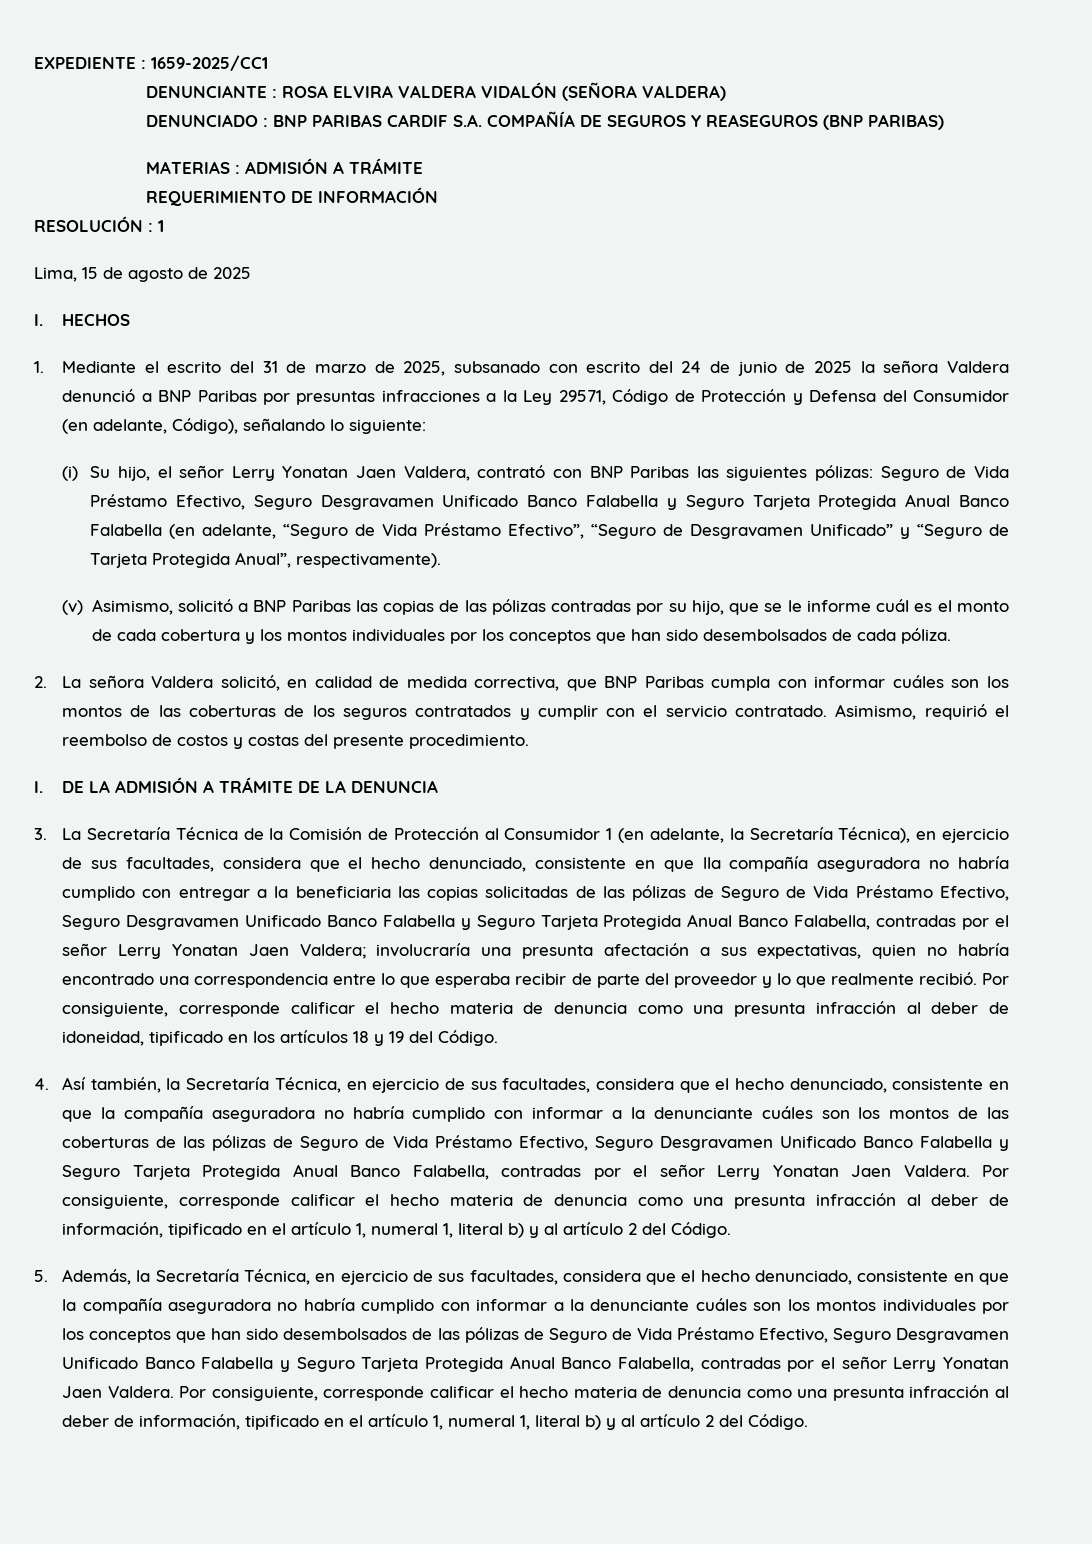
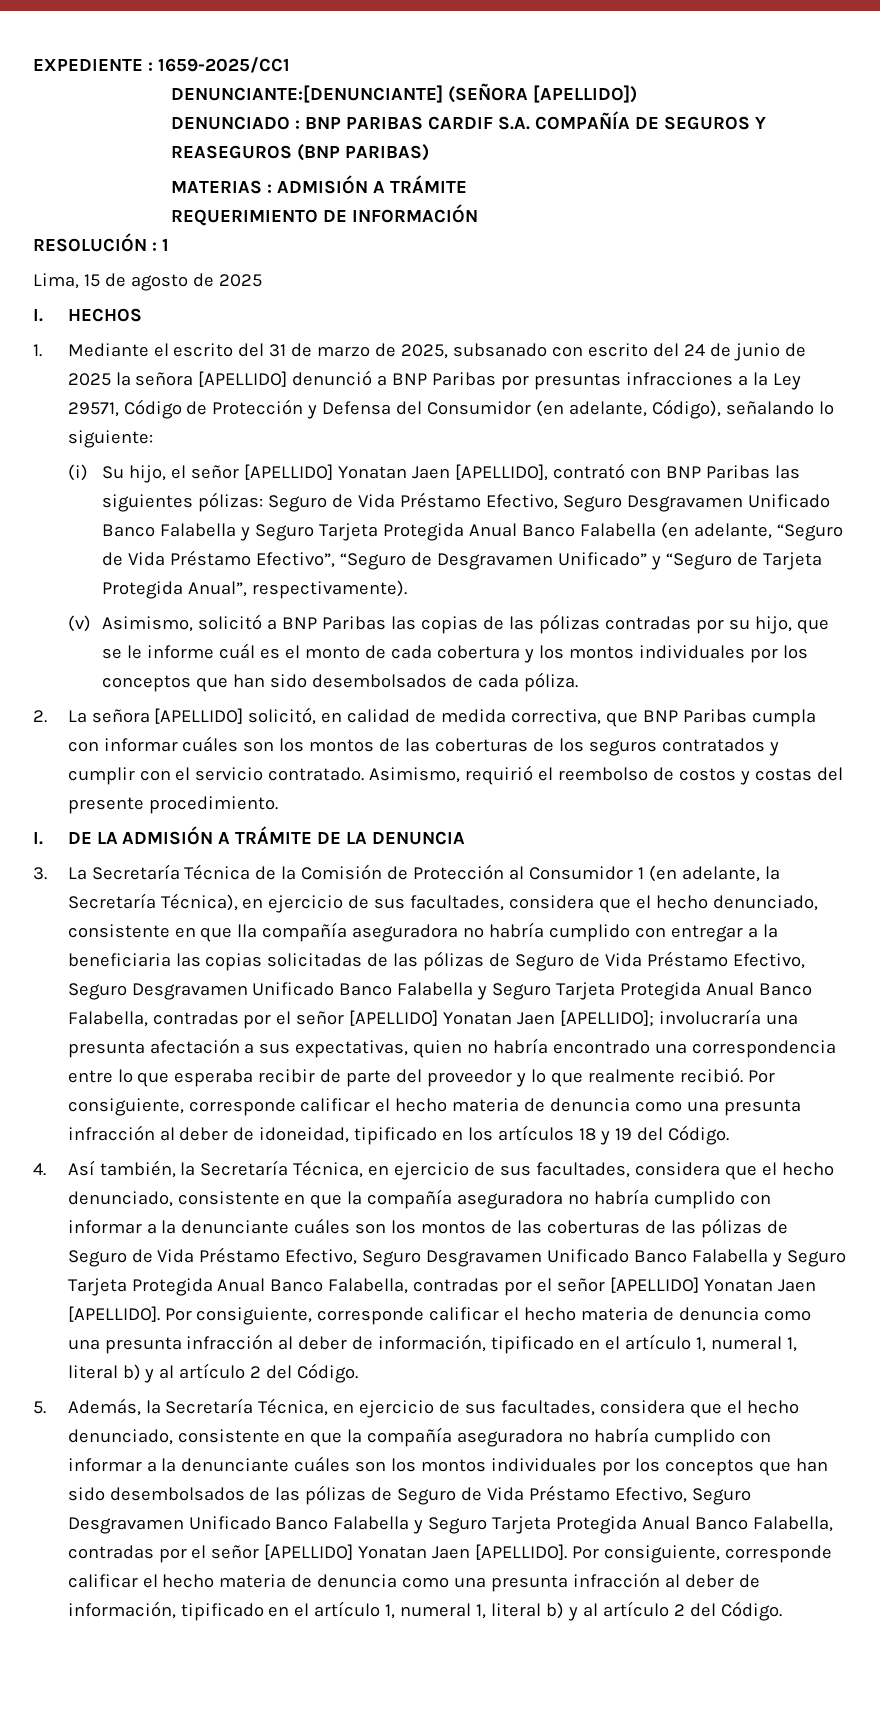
[146,82,727,101] DENUNCIANTE : ROSA ELVIRA VALDERA VIDALÓN (SEÑORA VALDERA) -> [171,83,637,103] DENUNCIANTE:[DENUNCIANTE] (SEÑORA [APELLIDO])
[947,361,1010,373] Valdera -> [198,371,288,387] [APELLIDO]
[231,466,470,481] Lerry Yonatan Jaen Valdera, -> [243,464,548,481] [APELLIDO] Yonatan Jaen [APELLIDO],
[151,676,214,688] Valdera -> [154,708,244,724] [APELLIDO]
[117,944,366,959] Lerry Yonatan Jaen Valdera; -> [349,1010,655,1027] [APELLIDO] Yonatan Jaen [APELLIDO];
[717,1165,970,1180] Lerry Yonatan Jaen Valdera. -> [610,1277,817,1293] [67,1306,160,1322] [APELLIDO] Yonatan Jaen [APELLIDO].
[893,1357,1010,1372] [62,1386,174,1398] Lerry Yonatan Jaen Valdera. -> [264,1544,568,1560] [APELLIDO] Yonatan Jaen [APELLIDO].

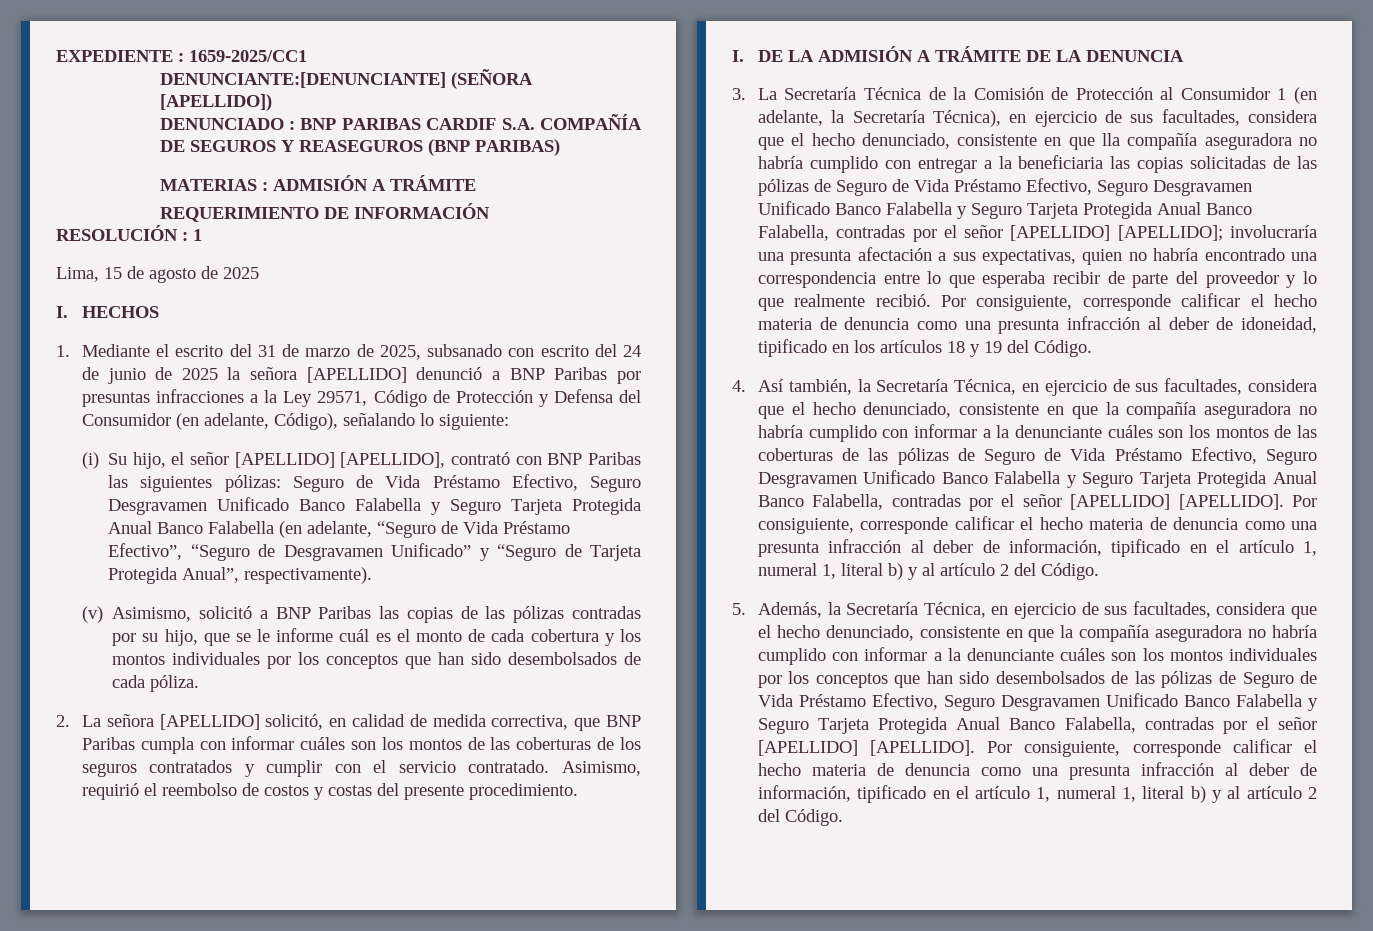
[337,466,450,479] Yonatan Jaen -> (335, 460) none
[443,1012,556,1025] Yonatan Jaen -> (1111, 233) none
[704,1279,817,1292] Yonatan Jaen -> (1171, 502) none
[358,1546,471,1559] Yonatan Jaen -> (858, 748) none

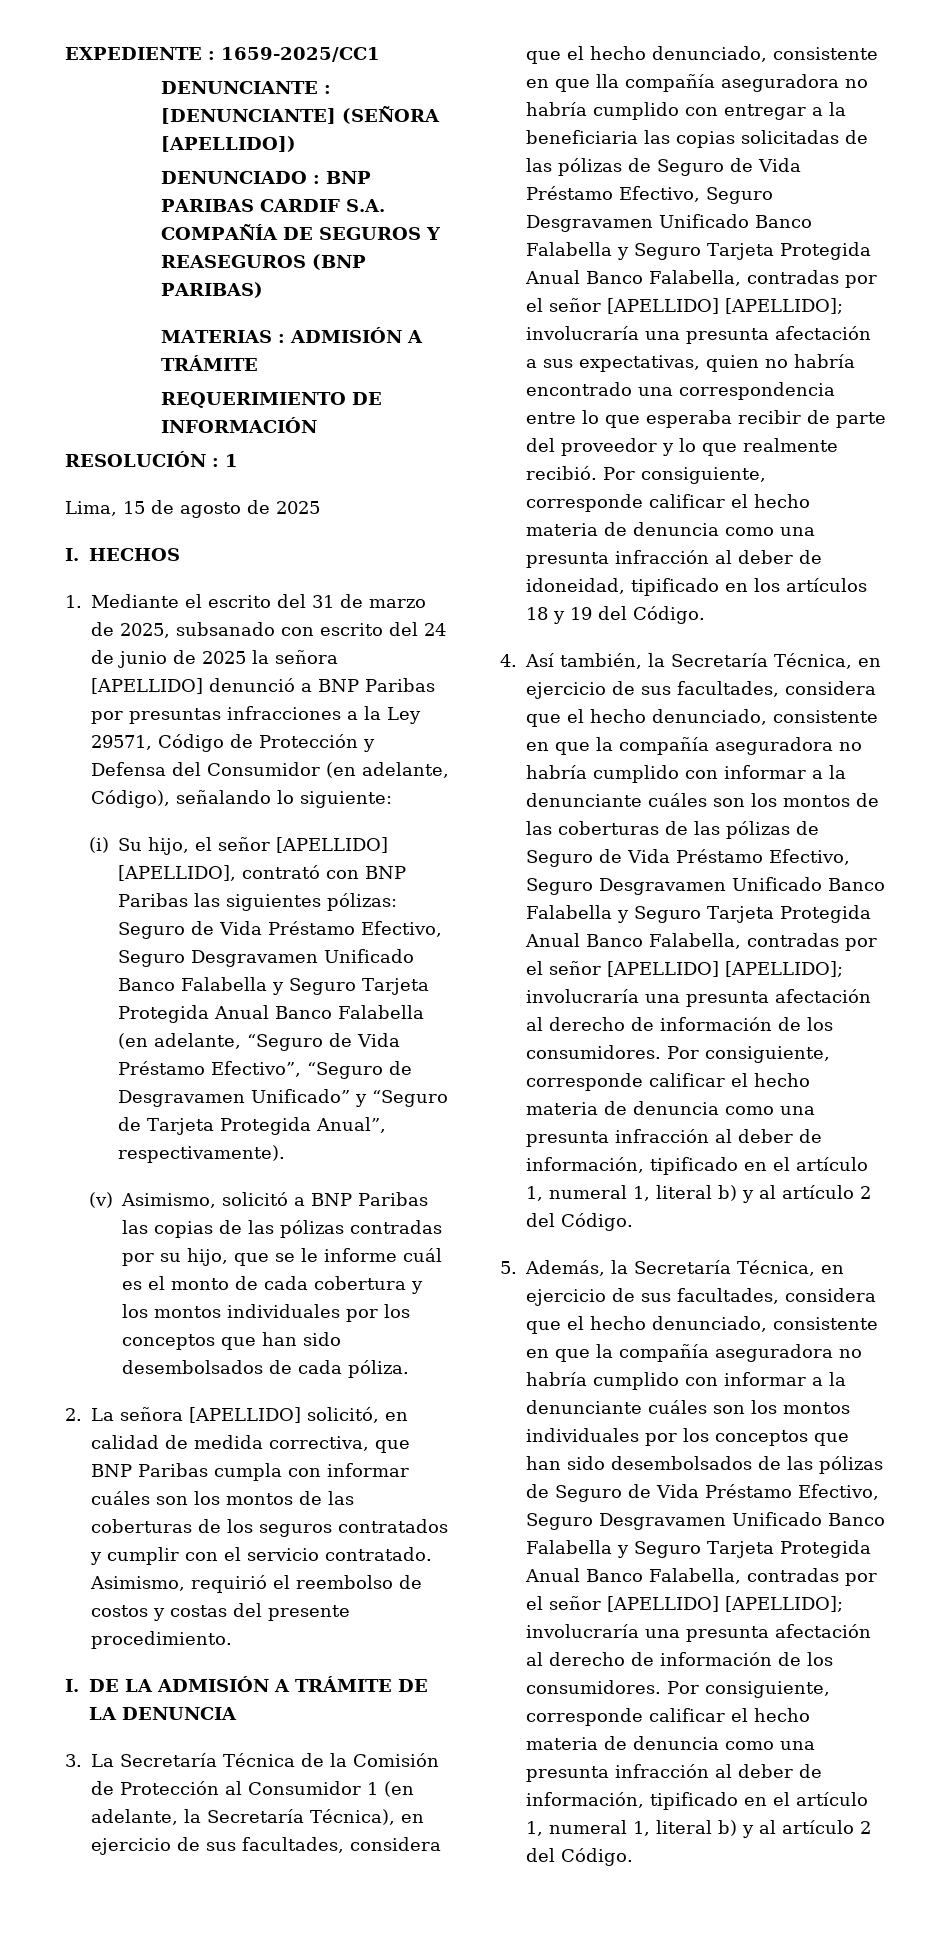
[159,72,446,88] DENUNCIANTE:[DENUNCIANTE] -> [161,81,332,94] [161,108,337,124] DENUNCIANTE : [DENUNCIANTE]
[1178,494,1284,510] [APELLIDO]. -> [725,961,843,977] [526,989,871,1007] [526,1017,833,1031] [526,1045,661,1059] [APELLIDO]; involucraría una presunta afectación al derecho de información de los consumidores.
[870,740,976,756] [APELLIDO]. -> [725,1596,843,1612] [526,1624,871,1642] [526,1652,833,1666] [526,1680,661,1694] [APELLIDO]; involucraría una presunta afectación al derecho de información de los consumidores.

